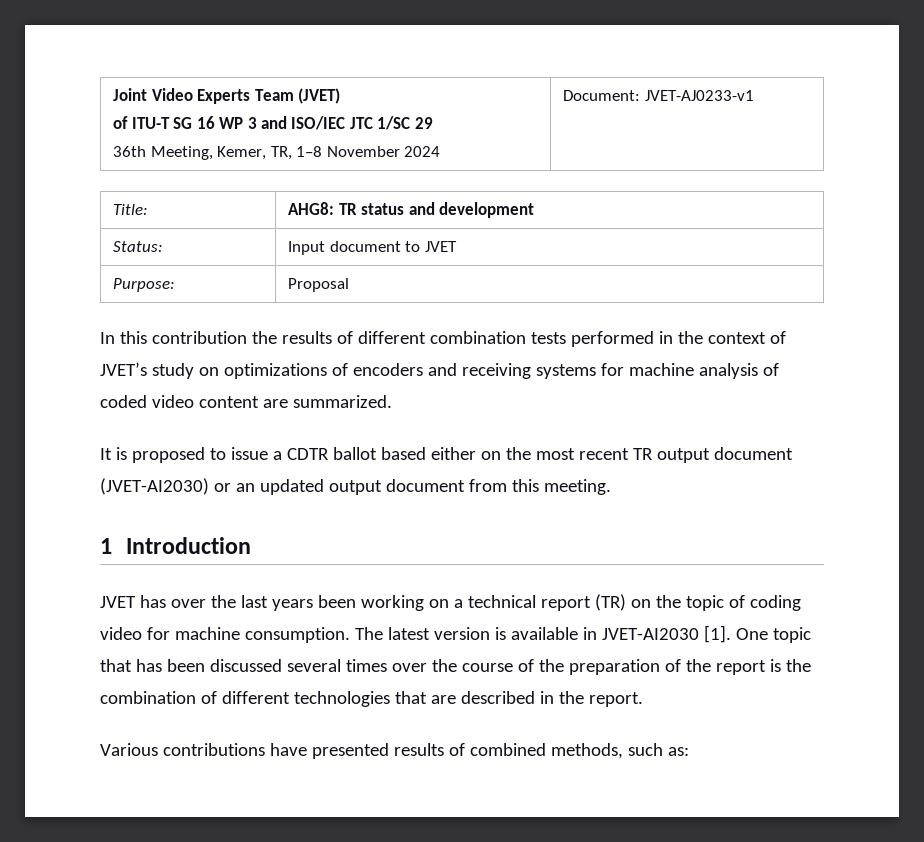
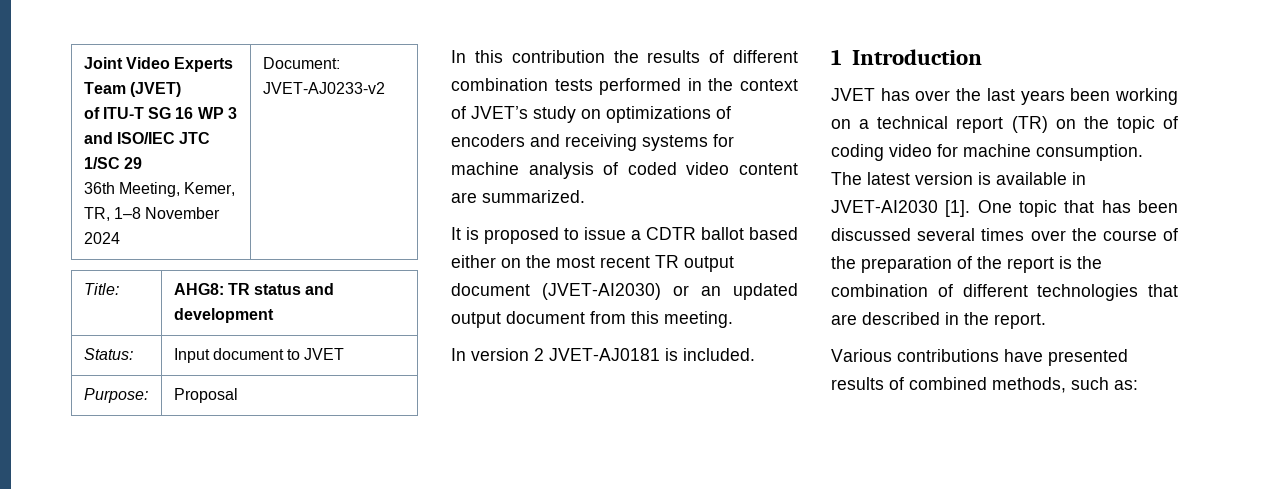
[644,90,754,101] JVET-AJ0233-v1 -> [262,82,385,94] JVET-AJ0233-v2
(611, 487) none -> [451,348,755,361] // In version 2 JVET-AJ0181 is included.

